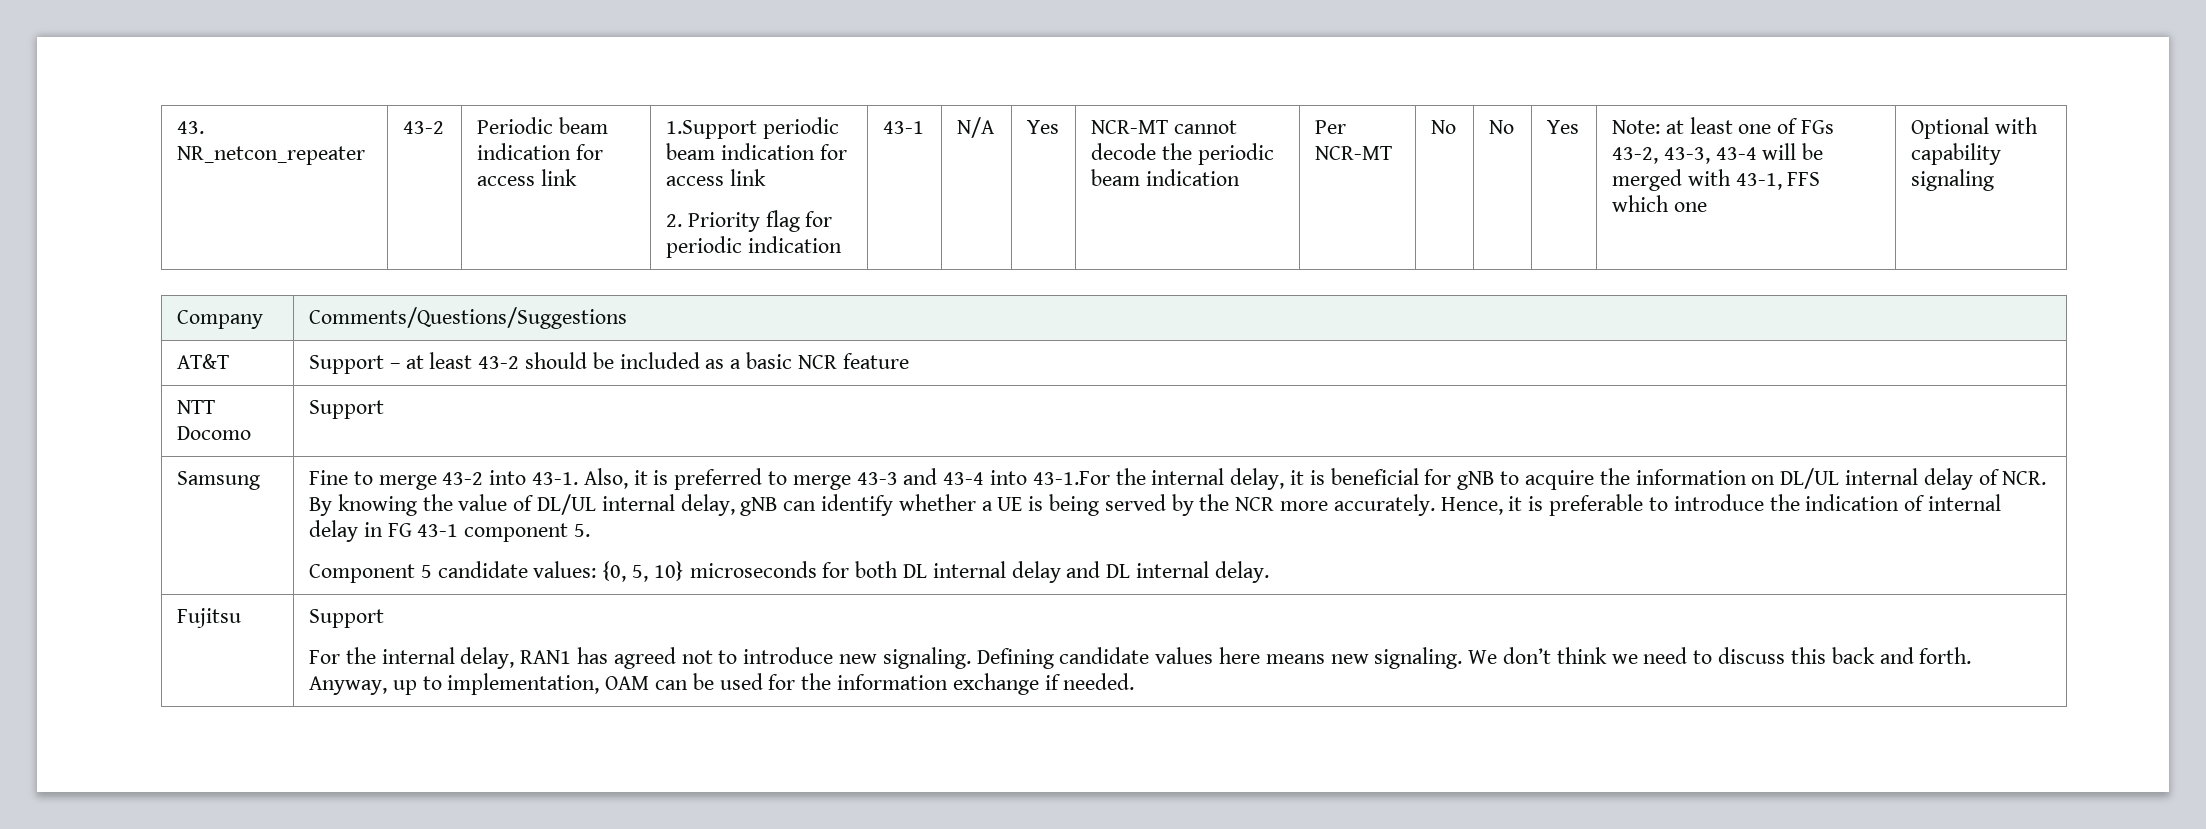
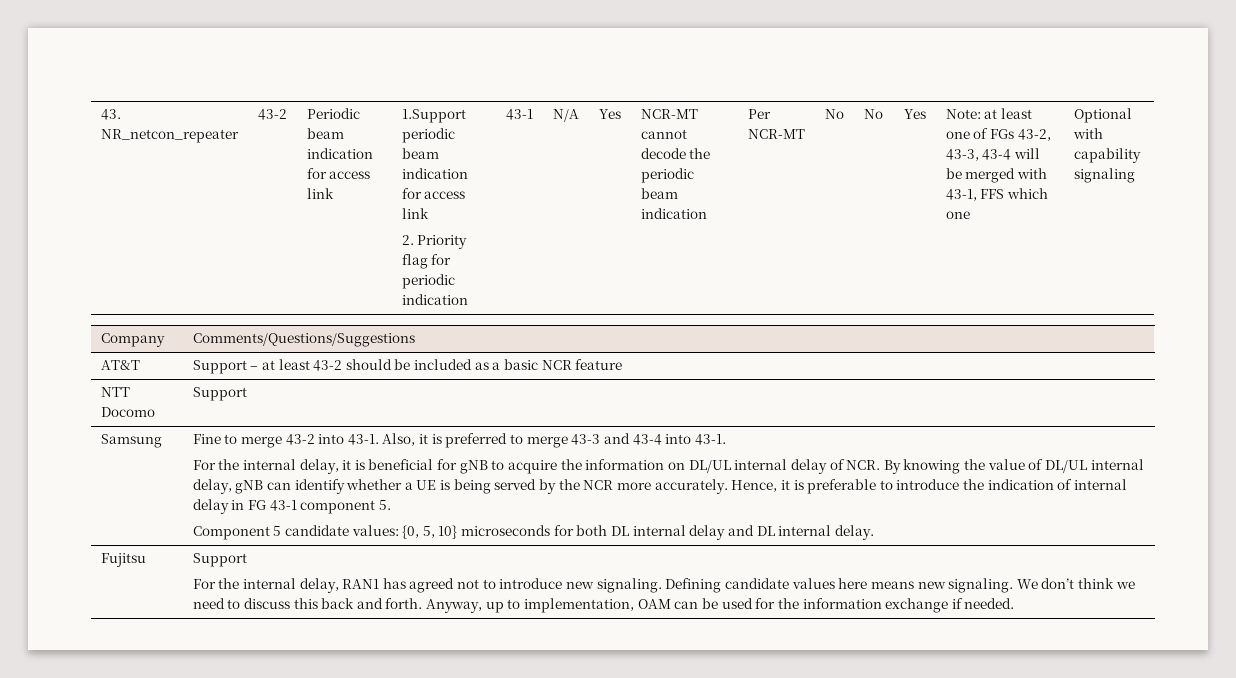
[1032,471,1110,485] 43-1.For -> [694,434,726,445] [192,460,216,470] 43-1. // For

